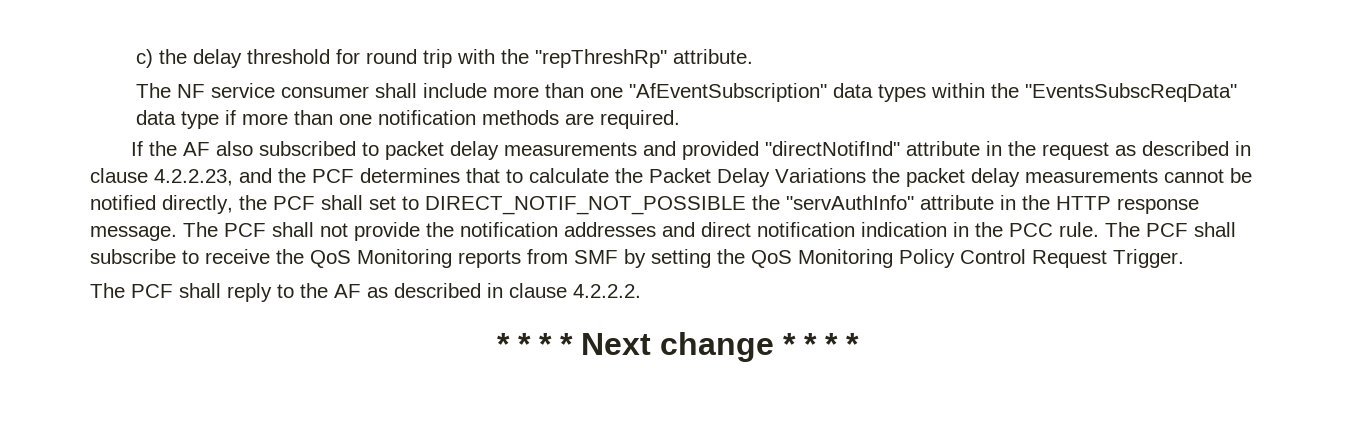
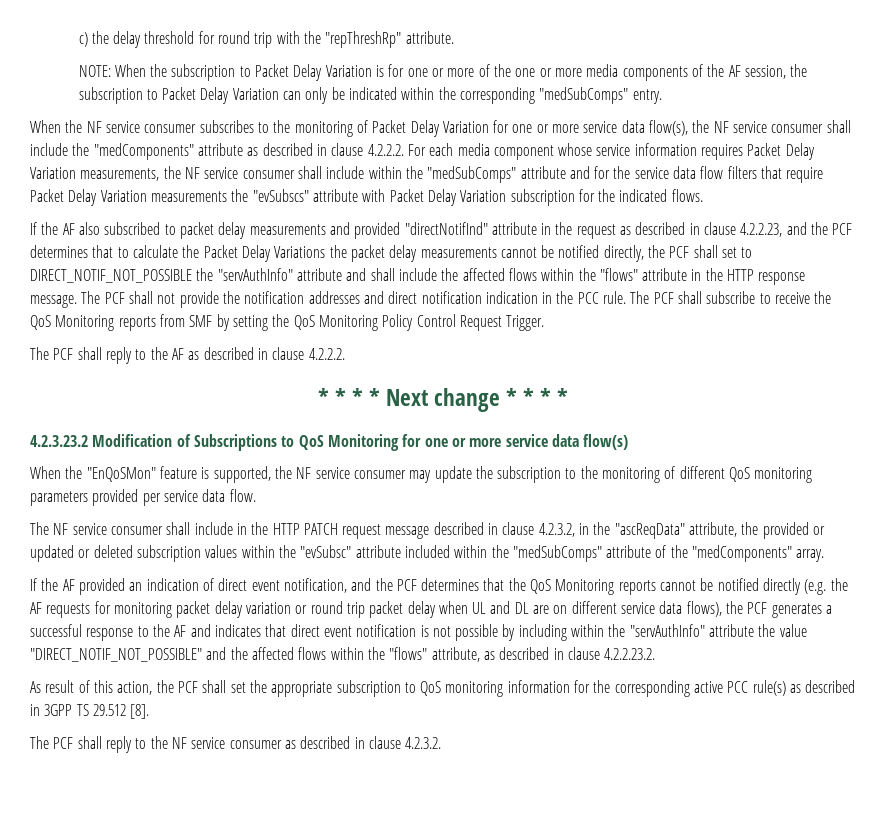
[135,83,1237,102] [135,110,680,129] The NF service consumer shall include more than one "AfEventSubscription" data types within the "EventsSubscReqData" data type if more than one notification methods are required. -> [78,64,808,81] [78,87,662,104] [30,120,851,137] [30,143,815,160] [30,166,824,183] [30,189,703,206] NOTE: When the subscription to Packet Delay Variation is for one or more of the one or more media components of the AF session, the subscription to Packet Delay Variation can only be indicated within the corresponding "medSubComps" entry. // When the NF service consumer subscribes to the monitoring of Packet Delay Variation for one or more service data flow(s), the NF service consumer shall include the "medComponents" attribute as described in clause 4.2.2.2. For each media component whose service information requires Packet Delay Variation measurements, the NF service consumer shall include within the "medSubComps" attribute and for the service data flow filters that require Packet Delay Variation measurements the "evSubscs" attribute with Packet Delay Variation subscription for the indicated flows.
(994, 202) none -> [346,268,688,281] and shall include the affected flows within the "flows" attribute
(859, 344) none -> [30,434,629,451] [30,466,813,483] [30,489,256,506] [30,522,826,539] [30,545,825,562] [30,578,848,595] [30,601,833,618] [30,624,807,641] [30,647,656,662] [30,680,856,697] [30,704,150,719] [30,736,442,753] // 4.2.3.23.2 Modification of Subscriptions to QoS Monitoring for one or more service data flow(s) // When the "EnQoSMon" feature is supported, the NF service consumer may update the subscription to the monitoring of different QoS monitoring parameters provided per service data flow. // The NF service consumer shall include in the HTTP PATCH request message described in clause 4.2.3.2, in the "ascReqData" attribute, the provided or updated or deleted subscription values within the "evSubsc" attribute included within the "medSubComps" attribute of the "medComponents" array. // If the AF provided an indication of direct event notification, and the PCF determines that the QoS Monitoring reports cannot be notified directly (e.g. the AF requests for monitoring packet delay variation or round trip packet delay when UL and DL are on different service data flows), the PCF generates a successful response to the AF and indicates that direct event notification is not possible by including within the "servAuthInfo" attribute the value "DIRECT_NOTIF_NOT_POSSIBLE" and the affected flows within the "flows" attribute, as described in clause 4.2.2.23.2. // As result of this action, the PCF shall set the appropriate subscription to QoS monitoring information for the corresponding active PCC rule(s) as described in 3GPP TS 29.512 [8]. // The PCF shall reply to the NF service consumer as described in clause 4.2.3.2.

